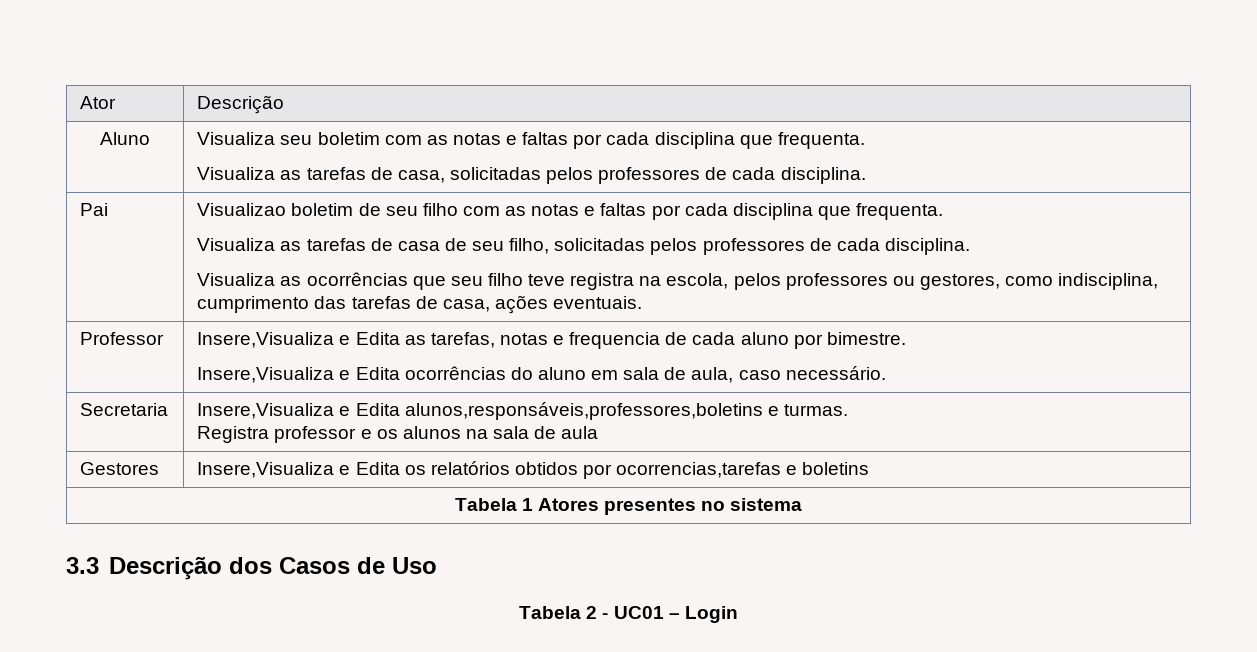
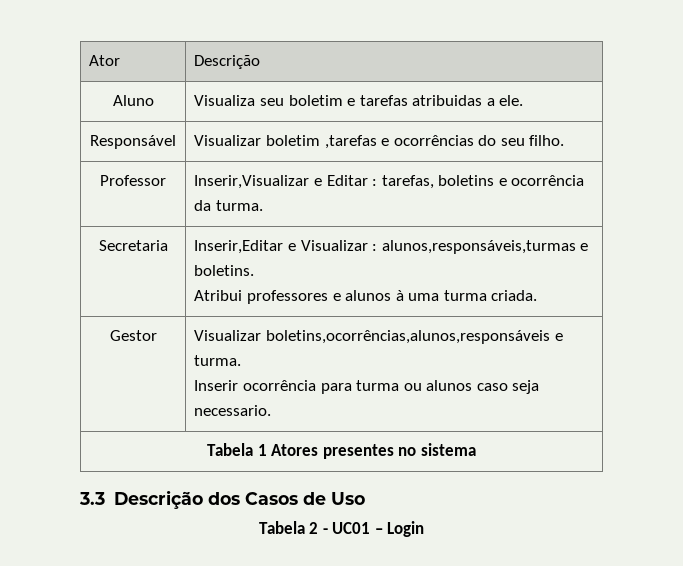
[384,132,865,149] [197,167,866,184] [80,203,109,216] [197,203,944,220] [197,238,970,255] [197,272,1159,290] [197,295,643,314] [80,332,165,345] [197,332,906,349] [197,366,886,383] [80,403,169,416] [197,402,848,420] [197,426,599,443] [80,462,160,475] [197,461,870,479] com as notas e faltas por cada disciplina que frequenta. // Visualiza as tarefas de casa, solicitadas pelos professores de cada disciplina. // Pai | Visualizao boletim de seu filho com as notas e faltas por cada disciplina que frequenta. // Visualiza as tarefas de casa de seu filho, solicitadas pelos professores de cada disciplina. // Visualiza as ocorrências que seu filho teve registra na escola, pelos professores ou gestores, como indisciplina, cumprimento das tarefas de casa, ações eventuais. // Professor | Insere,Visualiza e Edita as tarefas, notas e frequencia de cada aluno por bimestre. // Insere,Visualiza e Edita ocorrências do aluno em sala de aula, caso necessário. // Secretaria | Insere,Visualiza e Edita alunos,responsáveis,professores,boletins e turmas. // Registra professor e os alunos na sala de aula // Gestores | Insere,Visualiza e Edita os relatórios obtidos por ocorrencias,tarefas e boletins -> [347,95,524,106] [90,135,176,149] [194,135,565,149] [100,175,166,186] [194,175,585,189] [194,200,263,211] [98,240,168,251] [194,240,589,254] [194,265,255,276] [194,290,538,304] [109,330,157,341] [194,330,563,344] [194,355,242,366] [194,380,540,394] [194,405,272,416] e tarefas atribuidas a ele. // Responsável | Visualizar boletim ,tarefas e ocorrências do seu filho. // Professor | Inserir,Visualizar e Editar : tarefas, boletins e ocorrência da turma. // Secretaria | Inserir,Editar e Visualizar : alunos,responsáveis,turmas e boletins. // Atribui professores e alunos à uma turma criada. // Gestor | Visualizar boletins,ocorrências,alunos,responsáveis e turma. // Inserir ocorrência para turma ou alunos caso seja necessario.

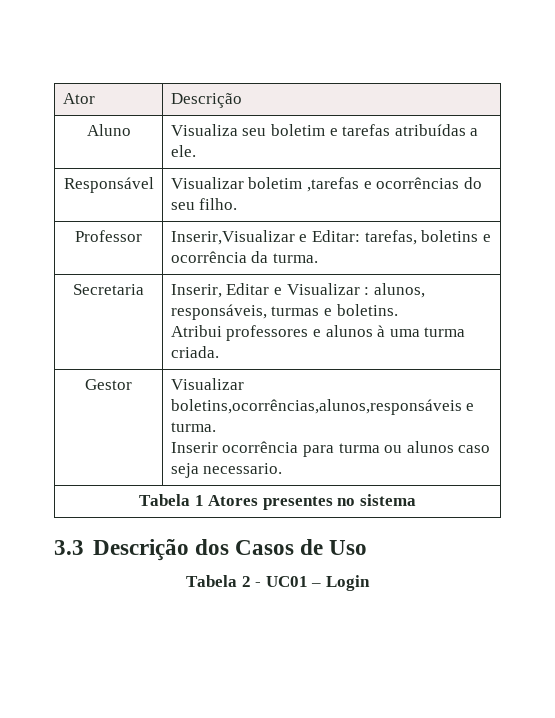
[412,95,483,106] atribuidas -> [394,124,466,136] atribuídas
[326,175,378,186] Editar : -> [312,230,361,242] Editar:
[194,240,284,254] Inserir,Editar -> [170,283,270,298] Inserir, Editar
[381,240,576,254] alunos,responsáveis,turmas -> [373,283,425,298] [170,304,320,320] alunos, responsáveis, turmas

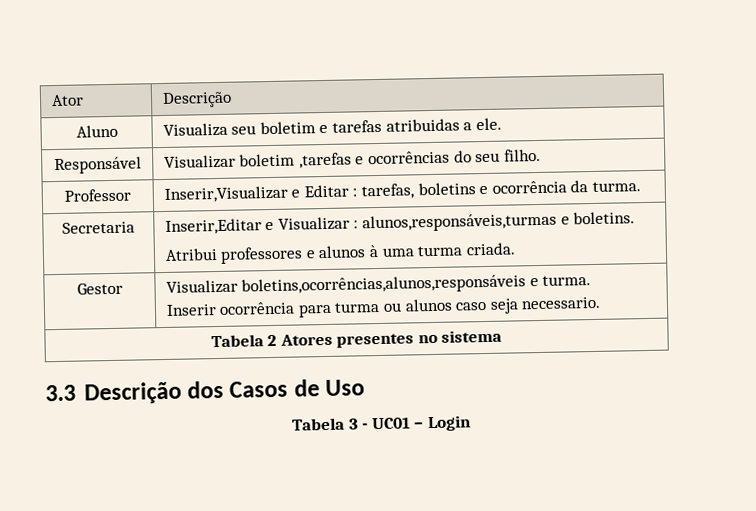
[394,124,466,136] atribuídas -> [385,118,460,132] atribuidas
[312,230,361,242] Editar: -> [303,184,358,198] Editar :
[170,283,270,298] Inserir, Editar -> [164,218,262,235] Inserir,Editar
[373,283,425,298] [170,304,320,320] alunos, responsáveis, turmas -> [361,212,557,233] alunos,responsáveis,turmas
[194,495,204,506] 1 -> [267,334,278,347] 2
[241,576,251,587] 2 -> [348,418,359,430] 3

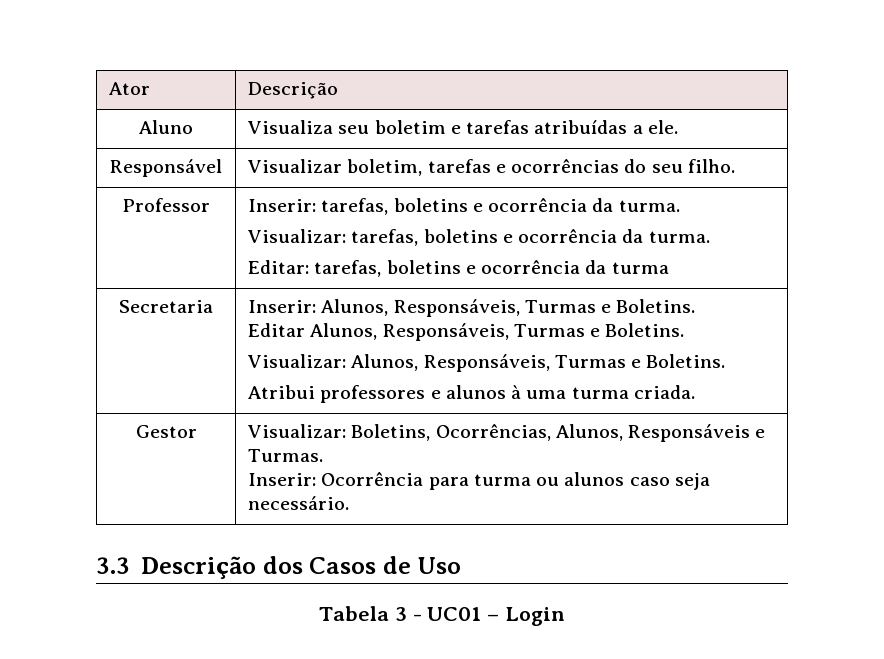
[385,118,460,132] atribuidas -> [534,120,628,134] atribuídas
[239,152,352,169] boletim ,tarefas -> [347,159,491,176] boletim, tarefas
[163,180,641,203] [62,221,135,234] [164,211,636,235] Inserir,Visualizar e Editar : tarefas, boletins e ocorrência da turma. // Secretaria | Inserir,Editar e Visualizar : alunos,responsáveis,turmas e boletins. -> [248,198,680,215] [247,229,710,246] [248,260,669,277] [119,300,213,313] [248,299,696,317] [248,323,685,341] [247,354,726,372] Inserir: tarefas, boletins e ocorrência da turma. // Visualizar: tarefas, boletins e ocorrência da turma. // Editar: tarefas, boletins e ocorrência da turma // Secretaria | Inserir: Alunos, Responsáveis, Turmas e Boletins. // Editar Alunos, Responsáveis, Turmas e Boletins. // Visualizar: Alunos, Responsáveis, Turmas e Boletins.
[165,274,592,296] [165,301,296,316] Visualizar boletins,ocorrências,alunos,responsáveis e turma. // Inserir ocorrência -> [247,424,766,442] [248,449,324,462] [248,472,424,486] Visualizar: Boletins, Ocorrências, Alunos, Responsáveis e Turmas. // Inserir: Ocorrência
[521,296,602,310] [210,329,503,348] necessario. // Tabela 2 Atores presentes no sistema -> [248,496,350,510] necessário.

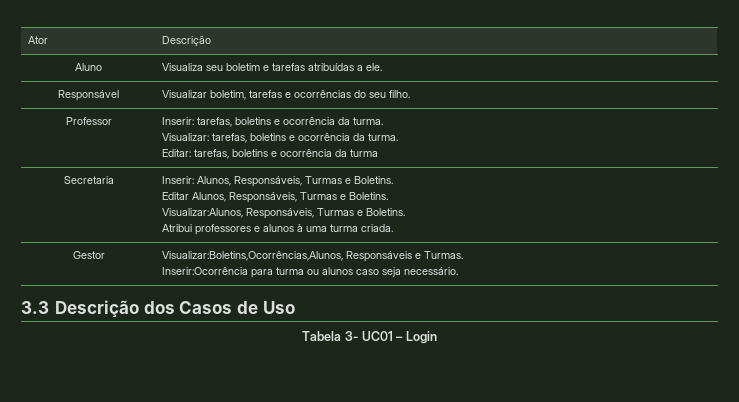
[247,354,419,371] Visualizar: Alunos, -> [162,208,244,218] Visualizar:Alunos,
[247,424,623,441] Visualizar: Boletins, Ocorrências, Alunos, -> [162,251,344,261] Visualizar:Boletins,Ocorrências,Alunos,
[248,472,424,486] Inserir: Ocorrência -> [162,267,249,275] Inserir:Ocorrência
[394,607,422,621] 3 - -> [344,331,359,341] 3-

